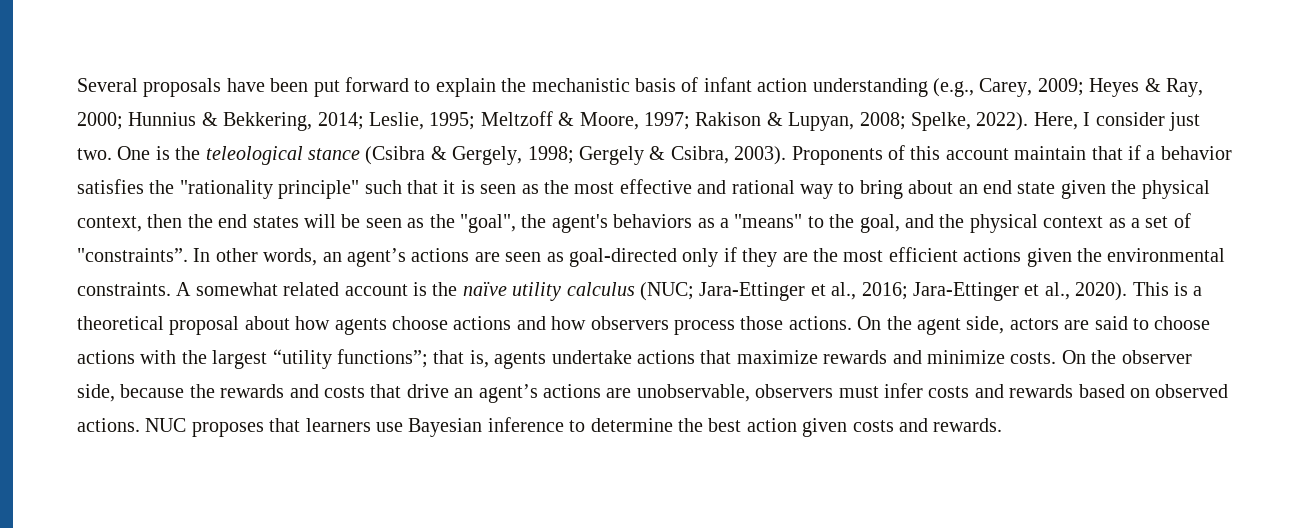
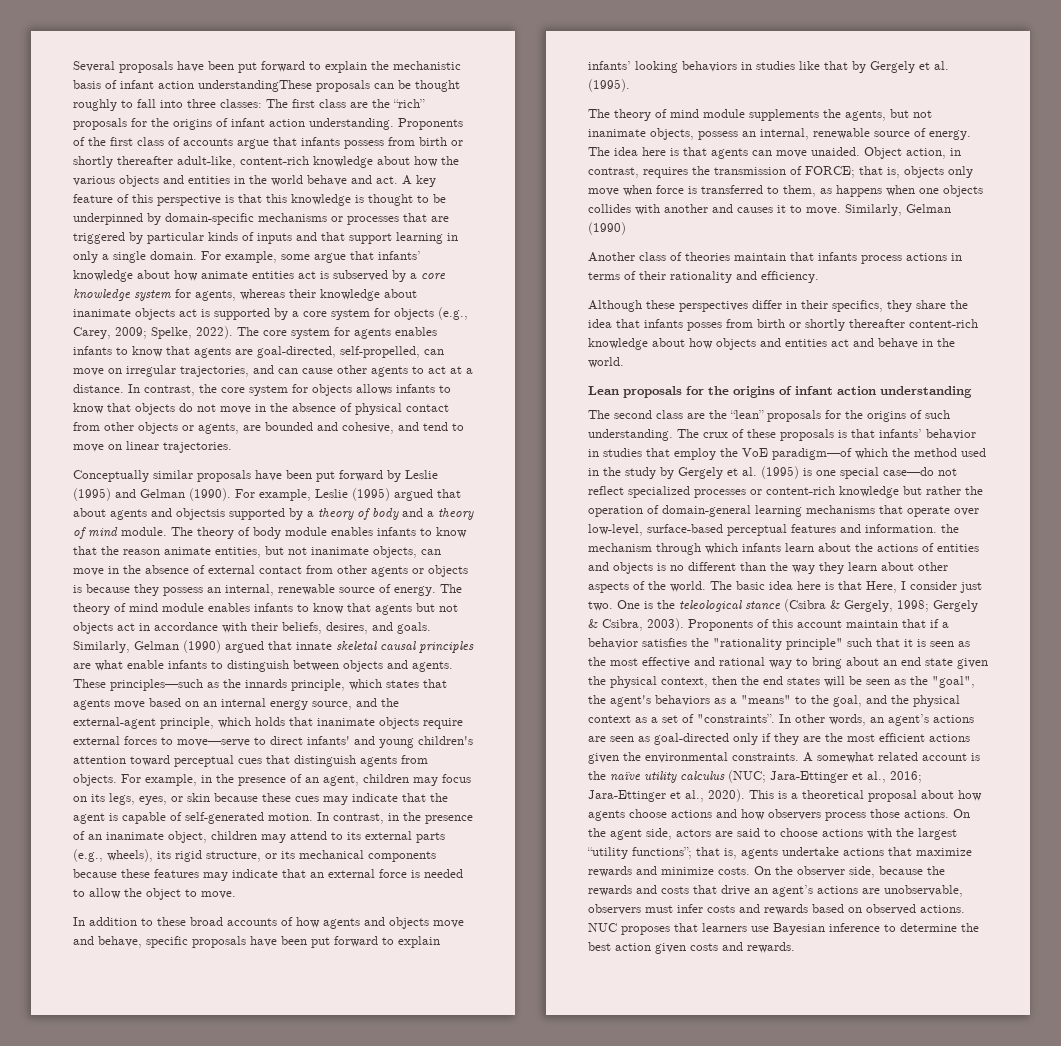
[812,78,1203,97] [77,111,1029,131] understanding (e.g., Carey, 2009; Heyes & Ray, 2000; Hunnius & Bekkering, 2014; Leslie, 1995; Meltzoff & Moore, 1997; Rakison & Lupyan, 2008; Spelke, 2022). -> [198,80,460,92] [73,99,425,111] [73,118,463,130] [73,137,463,149] [73,156,459,168] [73,175,436,187] [73,194,446,206] [73,213,449,225] [73,232,458,244] [73,251,421,263] [73,270,446,282] [73,289,417,301] [73,307,468,320] [73,326,437,339] [73,346,444,358] [73,365,473,377] [73,384,451,396] [73,403,449,415] [73,422,464,434] [73,441,232,453] [73,470,438,482] [73,488,461,501] [73,508,474,520] [73,527,467,539] [73,546,441,558] [73,565,468,577] [73,584,462,596] [73,603,458,615] [73,622,431,634] [73,640,474,653] [73,660,453,672] [73,679,447,691] [73,698,399,710] [73,717,463,729] [73,736,473,748] [73,755,428,767] [73,774,471,786] [73,793,448,805] [73,812,473,824] [73,831,445,843] [73,849,436,862] [73,869,463,881] [73,888,236,900] [73,917,464,929] [73,936,440,948] [588,61,949,73] [588,79,630,92] [588,109,932,121] [588,128,971,140] [588,147,961,159] [588,166,973,178] [588,185,983,197] [588,204,951,216] [588,222,626,235] [588,252,962,264] [588,271,819,283] [588,300,968,312] [588,319,978,331] [588,338,955,350] [588,357,624,368] [588,386,972,398] [588,410,950,422] [588,429,976,441] [588,448,986,460] [588,466,957,479] [588,486,983,498] [588,505,979,517] [588,524,959,536] [588,543,979,555] [588,562,948,574] [588,581,862,593] understandingThese proposals can be thought roughly to fall into three classes: The first class are the “rich” proposals for the origins of infant action understanding. Proponents of the first class of accounts argue that infants possess from birth or shortly thereafter adult-like, content-rich knowledge about how the various objects and entities in the world behave and act. A key feature of this perspective is that this knowledge is thought to be underpinned by domain-specific mechanisms or processes that are triggered by particular kinds of inputs and that support learning in only a single domain. For example, some argue that infants’ knowledge about how animate entities act is subserved by a core knowledge system for agents, whereas their knowledge about inanimate objects act is supported by a core system for objects (e.g., Carey, 2009; Spelke, 2022). The core system for agents enables infants to know that agents are goal-directed, self-propelled, can move on irregular trajectories, and can cause other agents to act at a distance. In contrast, the core system for objects allows infants to know that objects do not move in the absence of physical contact from other objects or agents, are bounded and cohesive, and tend to move on linear trajectories. // Conceptually similar proposals have been put forward by Leslie (1995) and Gelman (1990). For example, Leslie (1995) argued that about agents and objectsis supported by a theory of body and a theory of mind module. The theory of body module enables infants to know that the reason animate entities, but not inanimate objects, can move in the absence of external contact from other agents or objects is because they possess an internal, renewable source of energy. The theory of mind module enables infants to know that agents but not objects act in accordance with their beliefs, desires, and goals. Similarly, Gelman (1990) argued that innate skeletal causal principles are what enable infants to distinguish between objects and agents. These principles—such as the innards principle, which states that agents move based on an internal energy source, and the external-agent principle, which holds that inanimate objects require external forces to move—serve to direct infants' and young children's attention toward perceptual cues that distinguish agents from objects. For example, in the presence of an agent, children may focus on its legs, eyes, or skin because these cues may indicate that the agent is capable of self-generated motion. In contrast, in the presence of an inanimate object, children may attend to its external parts (e.g., wheels), its rigid structure, or its mechanical components because these features may indicate that an external force is needed to allow the object to move. // In addition to these broad accounts of how agents and objects move and behave, specific proposals have been put forward to explain infants’ looking behaviors in studies like that by Gergely et al. (1995). // The theory of mind module supplements the agents, but not inanimate objects, possess an internal, renewable source of energy. The idea here is that agents can move unaided. Object action, in contrast, requires the transmission of FORCE; that is, objects only move when force is transferred to them, as happens when one objects collides with another and causes it to move. Similarly, Gelman (1990) // Another class of theories maintain that infants process actions in terms of their rationality and efficiency. // Although these perspectives differ in their specifics, they share the idea that infants posses from birth or shortly thereafter content-rich knowledge about how objects and entities act and behave in the world. // Lean proposals for the origins of infant action understanding // The second class are the “lean” proposals for the origins of such understanding. The crux of these proposals is that infants’ behavior in studies that employ the VoE paradigm—of which the method used in the study by Gergely et al. (1995) is one special case—do not reflect specialized processes or content-rich knowledge but rather the operation of domain-general learning mechanisms that operate over low-level, surface-based perceptual features and information. the mechanism through which infants learn about the actions of entities and objects is no different than the way they learn about other aspects of the world. The basic idea here is that

